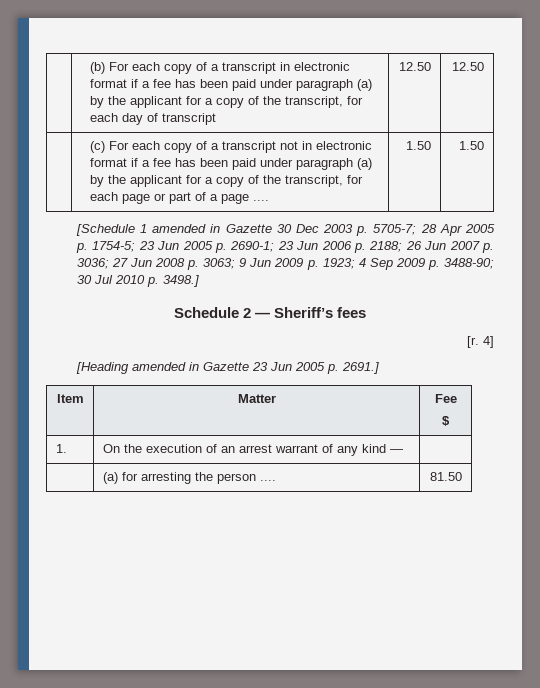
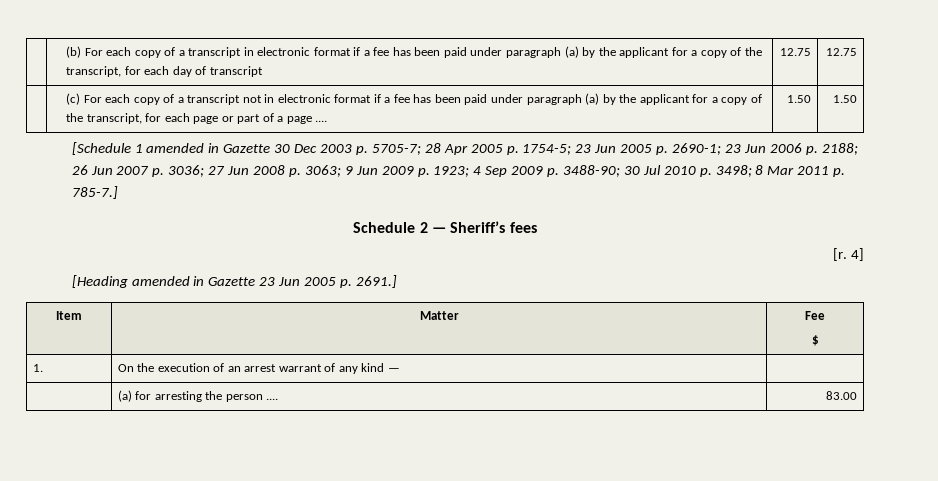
[399,62,432,71] [452,62,485,71] 12.50 | 12.50 -> [780,48,812,56] [826,48,858,56] 12.75 | 12.75
[162,275,199,287] 3498.] -> [715,165,846,177] [71,186,118,199] 3498; 8 Mar 2011 p. 785-7.]
[430,472,463,481] 81.50 -> [826,391,858,400] 83.00

